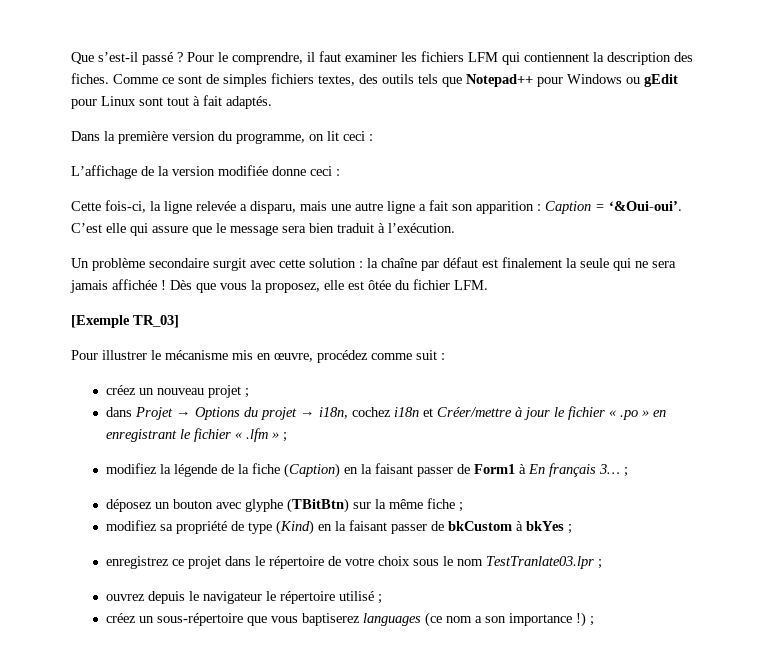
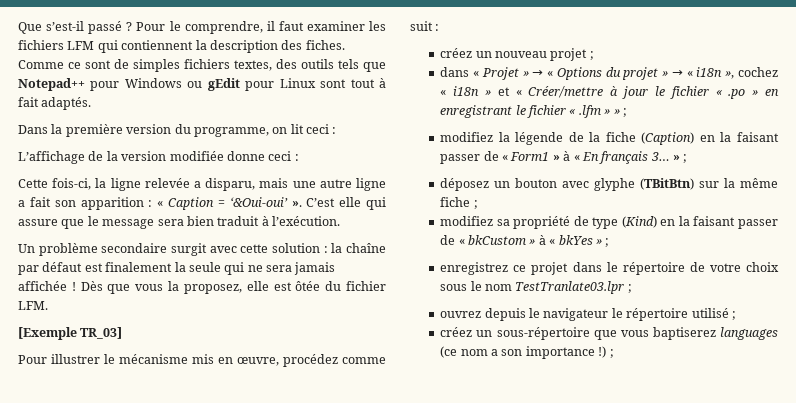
(541, 207) none -> [157,201,164,207] «
[609,201,682,211] ‘&Oui-oui’. -> [229,197,302,207] ‘&Oui-oui’ ».
[134,407,433,420] Projet → Options du projet → i18n, cochez i18n et -> [473,67,779,80] [440,86,522,96] « Projet » → « Options du projet » → « i18n », cochez « i18n » et «
(279, 435) none -> [613,109,620,115] »
[473,464,526,474] Form1 à -> [502,151,580,161] « Form1 » à «
(620, 469) none -> [673,155,681,161] »
[447,521,564,531] bkCustom à bkYes -> [458,235,602,245] « bkCustom » à « bkYes »

